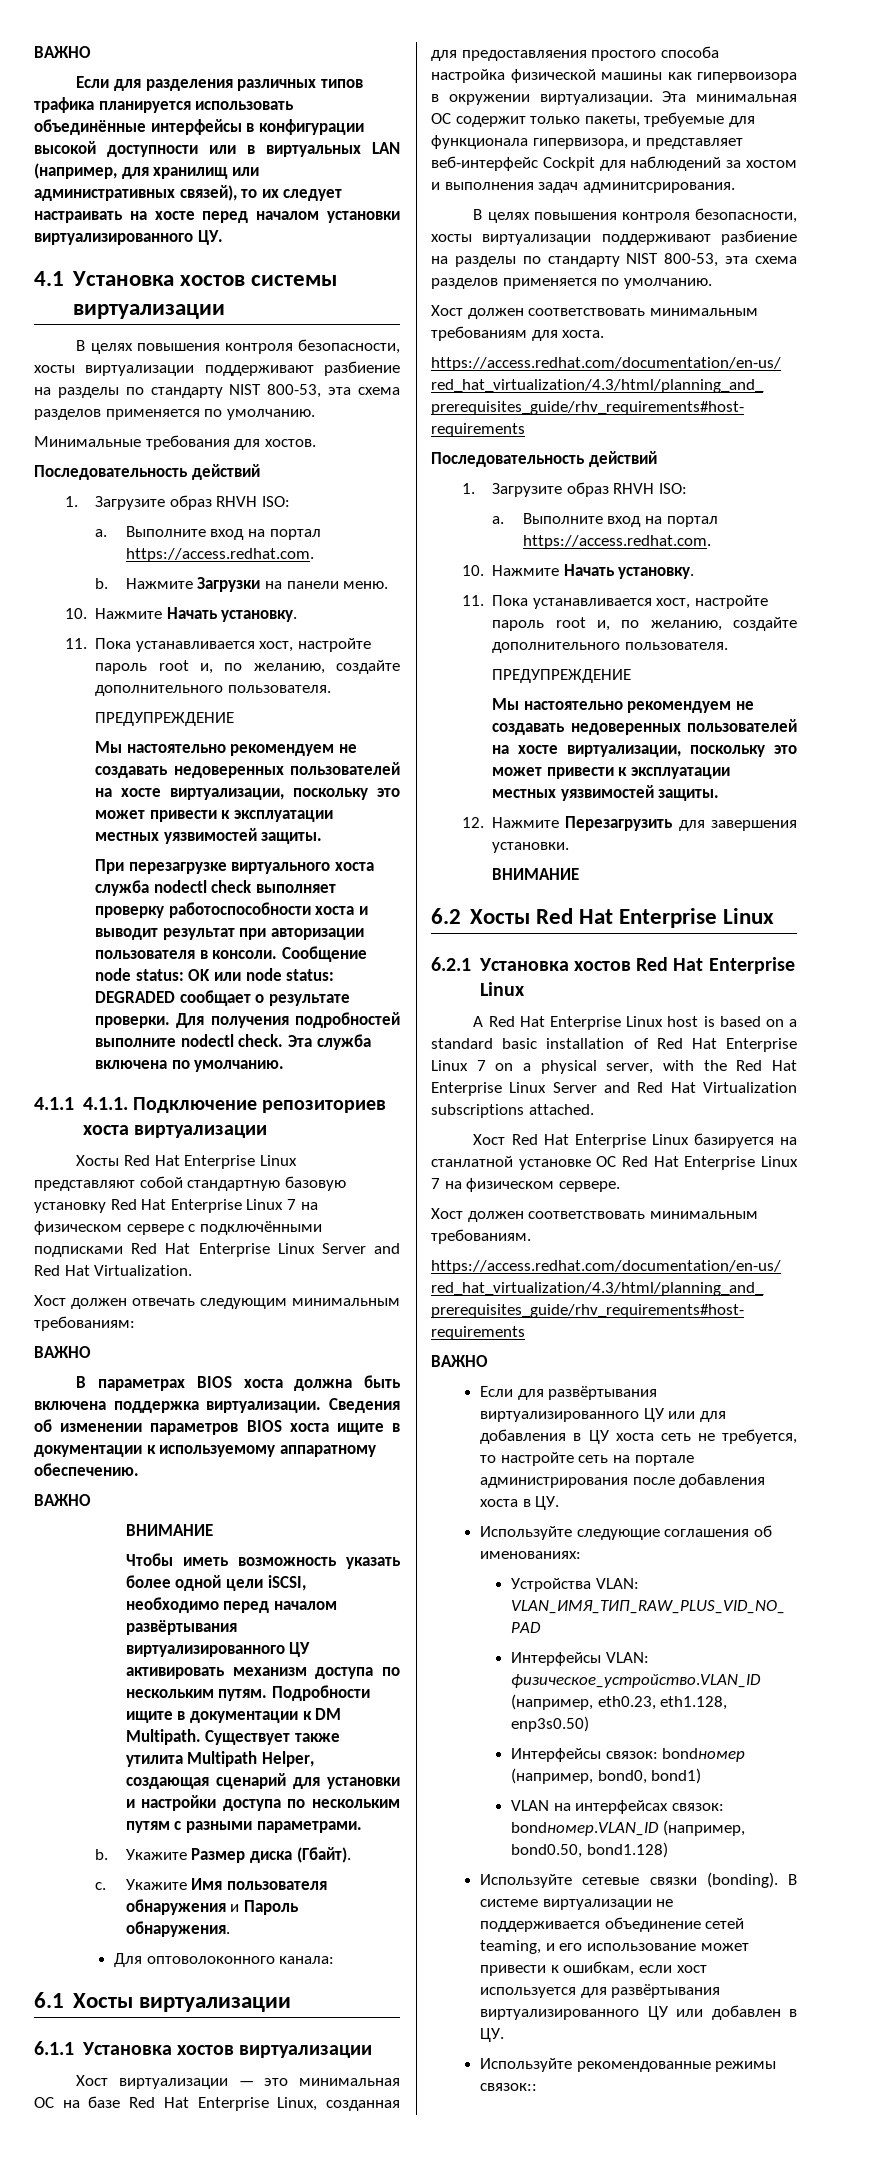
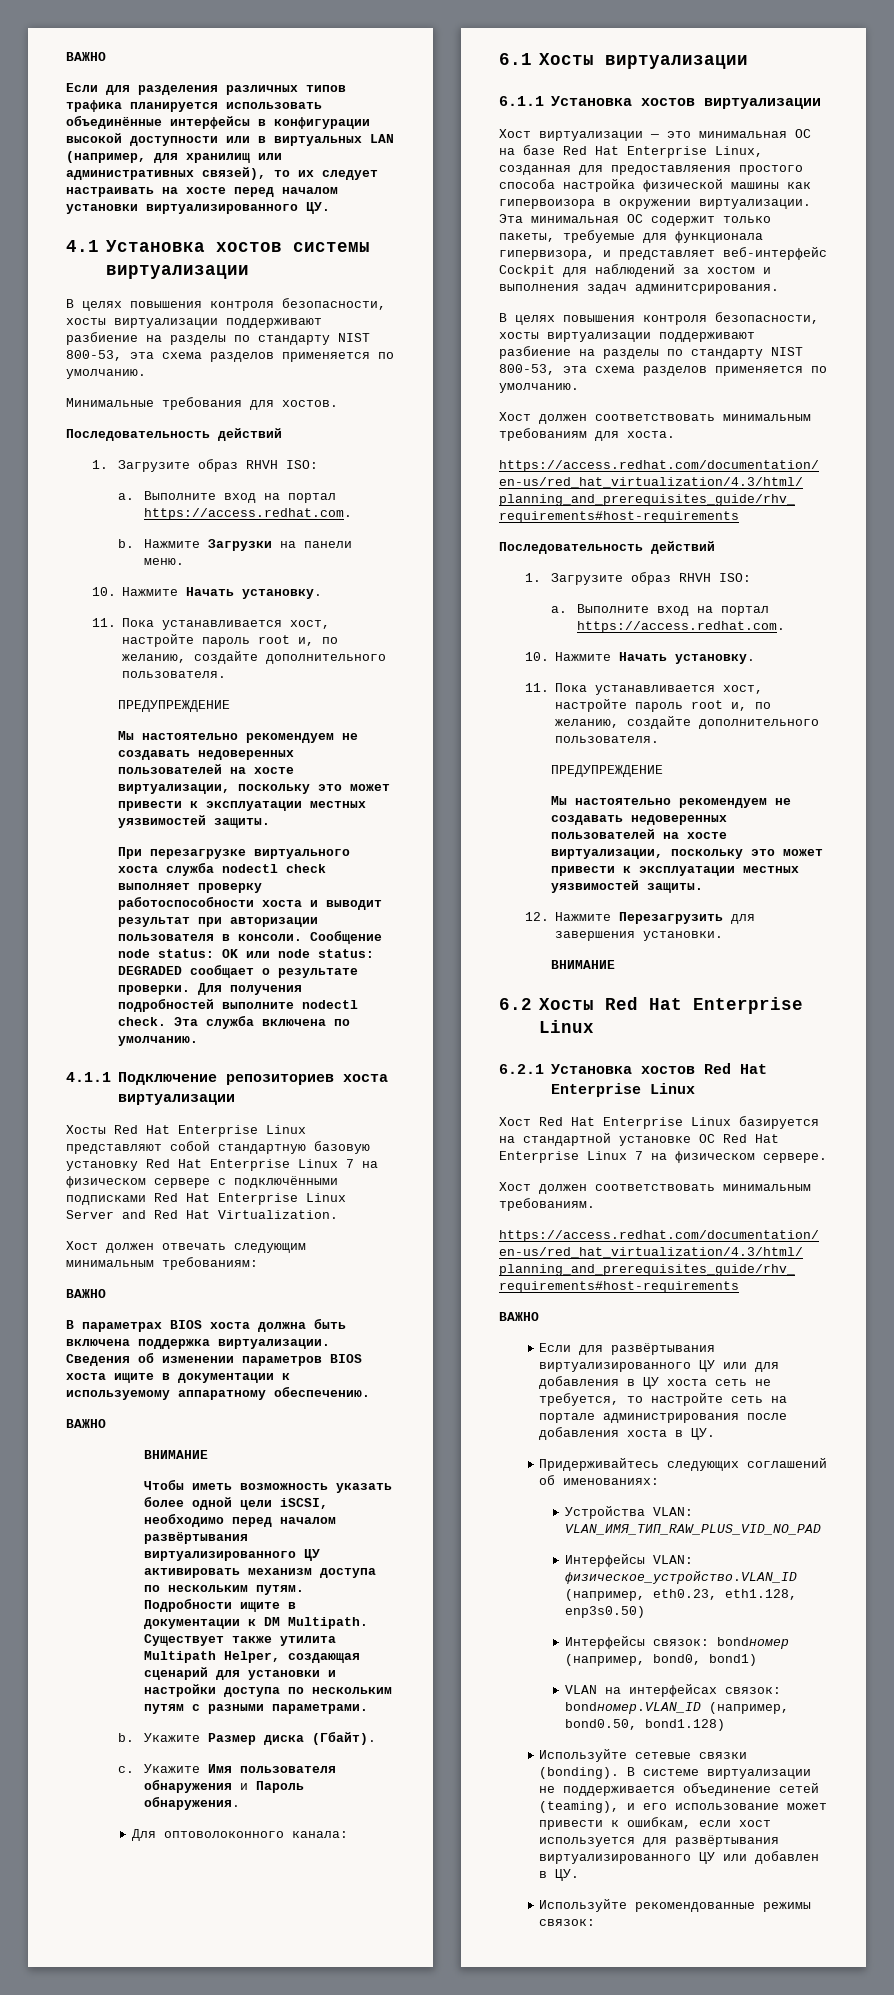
[82,1097,128,1110] 4.1.1. -> (111, 1077) none
[473,1016,797,1030] [431,1038,797,1052] [431,1060,797,1074] [431,1082,797,1096] [431,1104,594,1118] // A Red Hat Enterprise Linux host is based on a standard basic installation of Red Hat Enterprise Linux 7 on a physical server, with the Red Hat Enterprise Linux Server and Red Hat Virtualization subscriptions attached. -> (695, 1088) none
[431,1156,513,1167] станлатной -> [523,1133,611,1146] стандартной
[480,1526,750,1540] Используйте следующие соглашения -> [539,1458,828,1471] Придерживайтесь следующих соглашений
[480,1940,542,1954] teaming, -> [539,1801,620,1813] (teaming),
[480,2083,538,2091] связок:: -> [539,1919,596,1926] связок:

